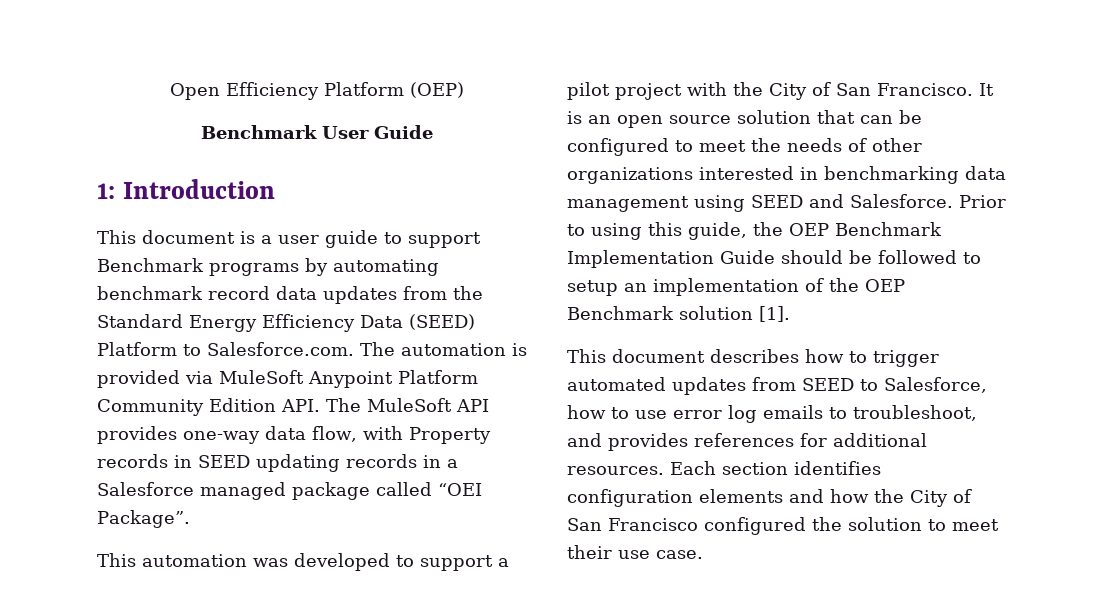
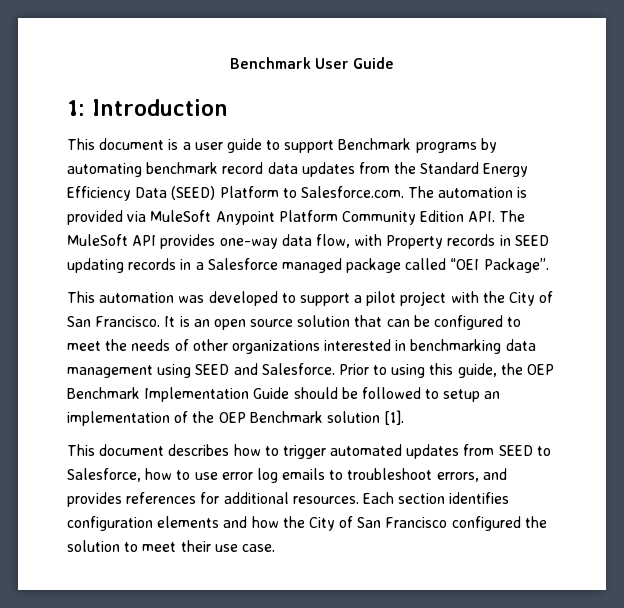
[169,82,464,100] Open Efficiency Platform (OEP) // -> (229, 63) none
[853,405,977,421] troubleshoot, -> [347,468,479,482] troubleshoot errors,

